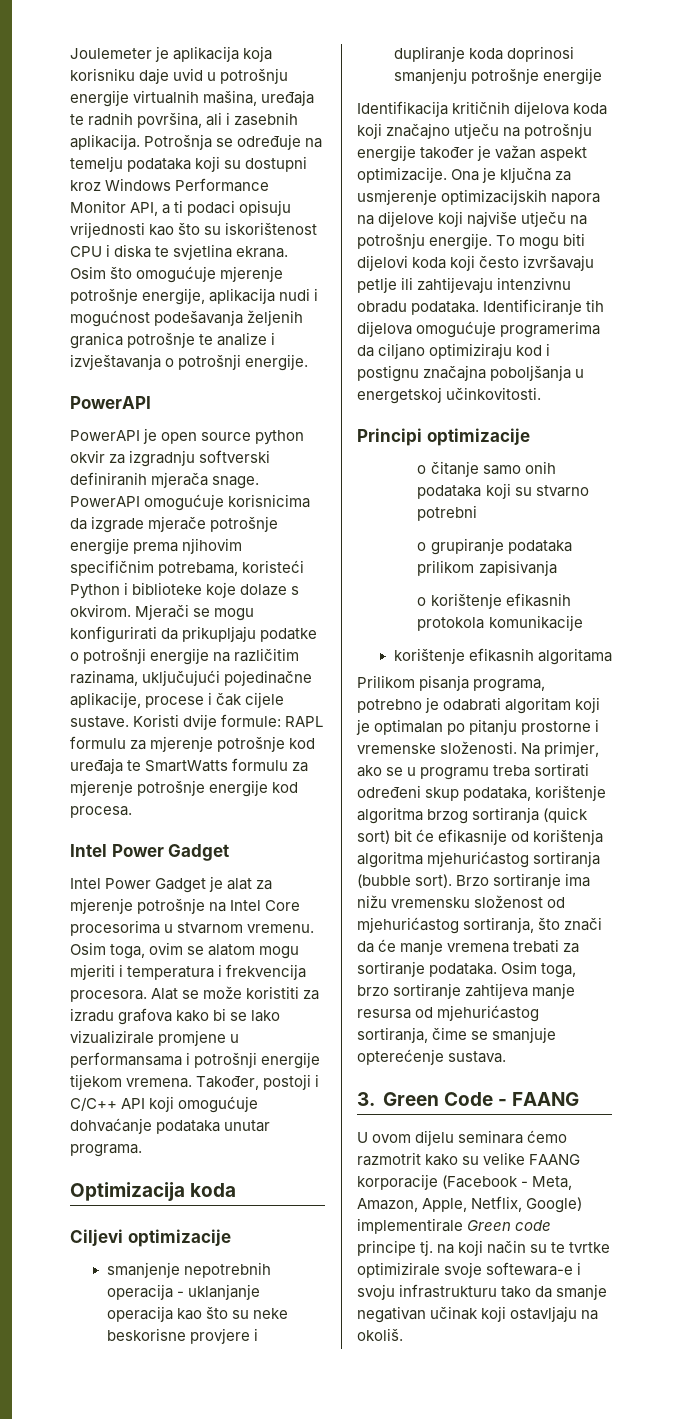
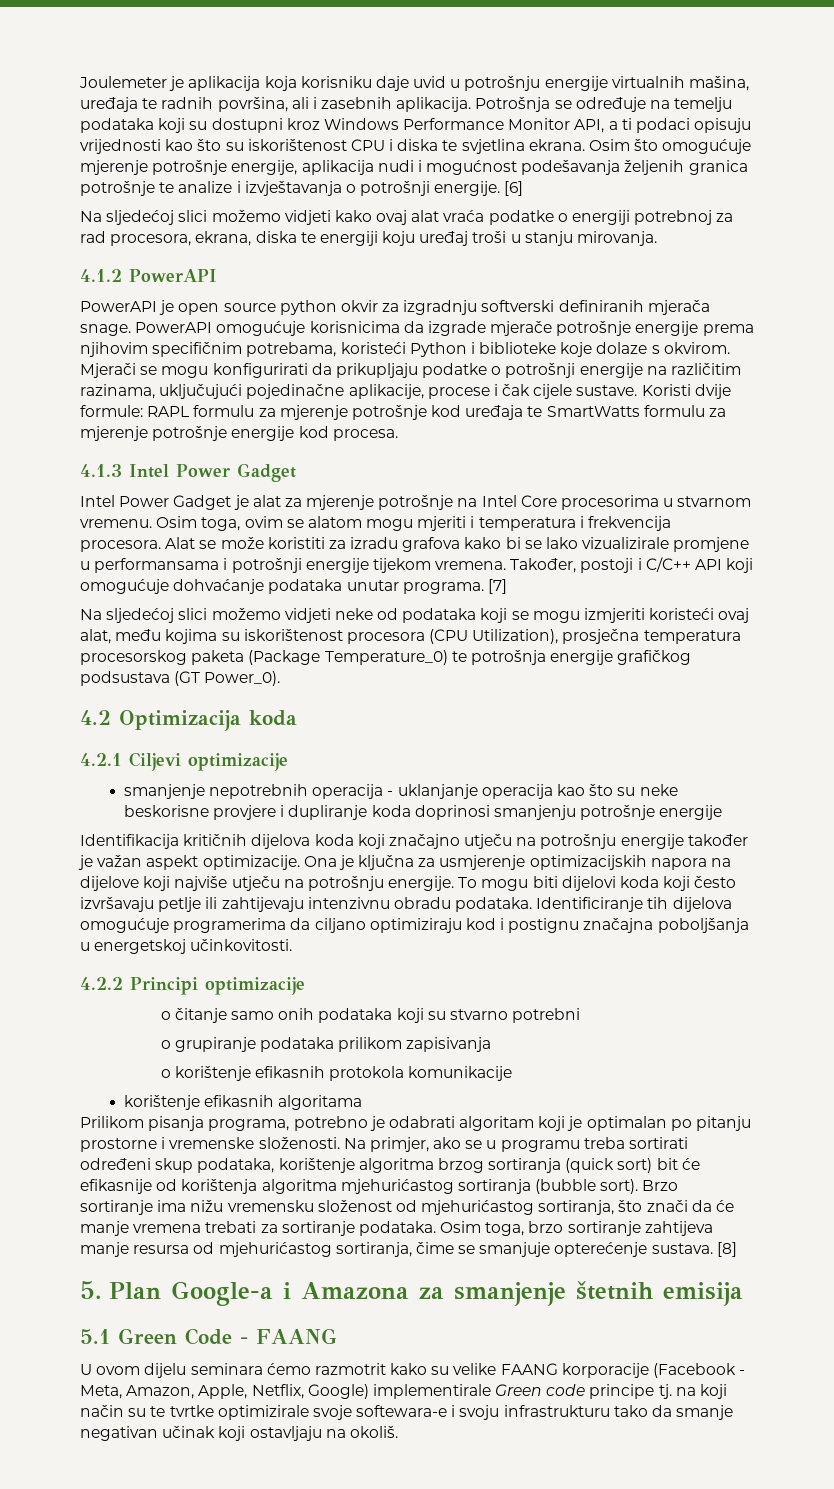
(309, 362) // -> [504,181,524,196] [80,210,734,225] [80,231,658,246] [80,269,122,282] [6] // Na sljedećoj slici možemo vidjeti kako ovaj alat vraća podatke o energiji potrebnoj za rad procesora, ekrana, diska te energiji koju uređaj troši u stanju mirovanja. // 4.1.2
(132, 812) none -> [80,464,122,477] 4.1.3
(142, 1150) // -> [487,579,507,594] [80,608,750,623] [80,629,741,644] [80,650,692,665] [80,671,281,686] [80,710,111,725] [7] // Na sljedećoj slici možemo vidjeti neke od podataka koji se mogu izmjeriti koristeći ovaj alat, među kojima su iskorištenost procesora (CPU Utilization), prosječna temperatura procesorskog paketa (Package Temperature_0) te potrošnja energije grafičkog podsustava (GT Power_0). // 4.2
(237, 1190) none -> [80,753,122,766] 4.2.1
(542, 393) none -> [80,977,123,990] 4.2.2
[357,1092,375,1106] // 3. -> [716,1242,737,1257] [80,1281,743,1306] [80,1329,110,1344] [8] // 5. Plan Google-a i Amazona za smanjenje štetnih emisija // 5.1

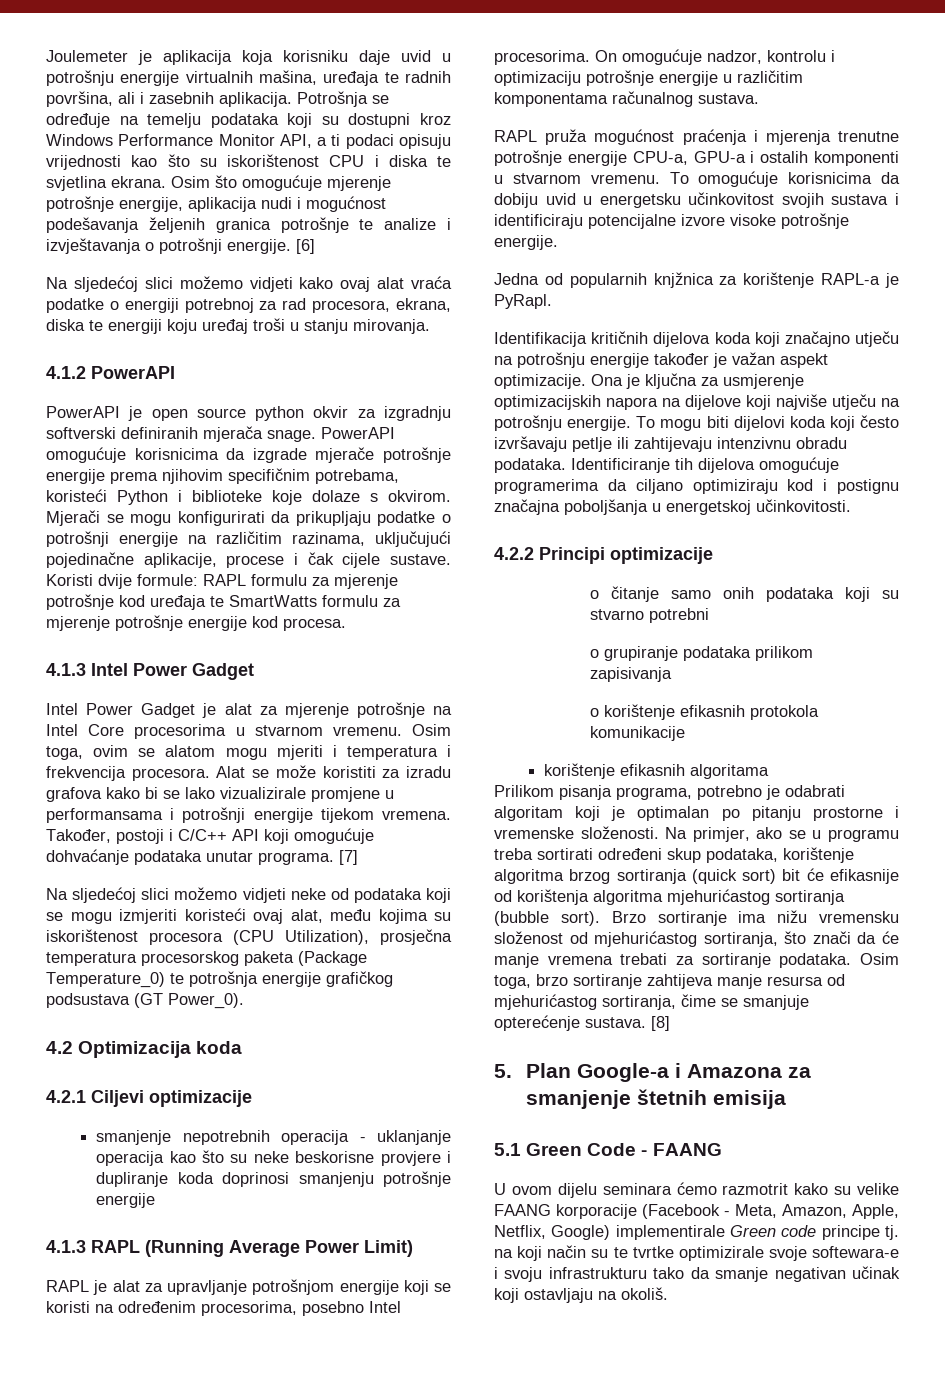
(723, 812) none -> [46,1240,413,1257] [46,1279,451,1295] [46,1301,401,1316] [494,49,835,65] [494,70,803,86] [494,91,759,107] [494,129,899,145] [494,150,899,166] [494,171,900,187] [494,192,899,208] [494,213,849,229] [494,235,558,250] [494,272,899,288] [494,294,552,309] // 4.1.3 RAPL (Running Average Power Limit) // RAPL je alat za upravljanje potrošnjom energije koji se koristi na određenim procesorima, posebno Intel procesorima. On omogućuje nadzor, kontrolu i optimizaciju potrošnje energije u različitim komponentama računalnog sustava. // RAPL pruža mogućnost praćenja i mjerenja trenutne potrošnje energije CPU-a, GPU-a i ostalih komponenti u stvarnom vremenu. To omogućuje korisnicima da dobiju uvid u energetsku učinkovitost svojih sustava i identificiraju potencijalne izvore visoke potrošnje energije. // Jedna od popularnih knjžnica za korištenje RAPL-a je PyRapl.

